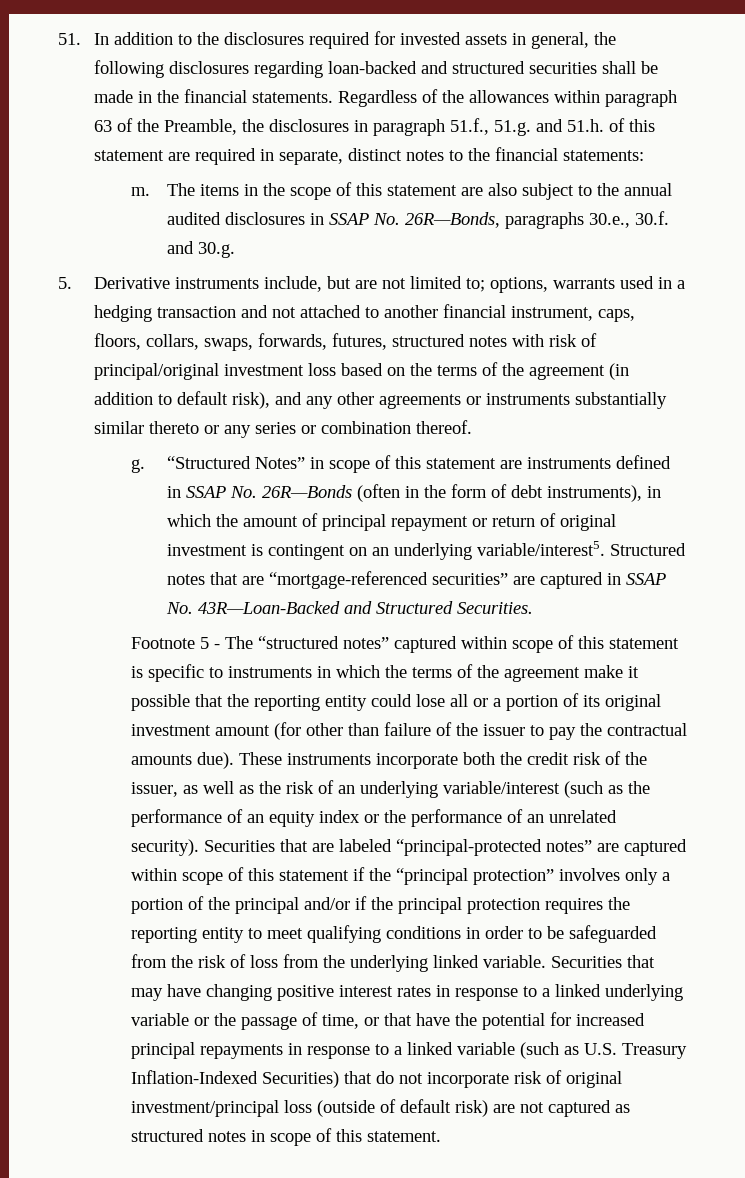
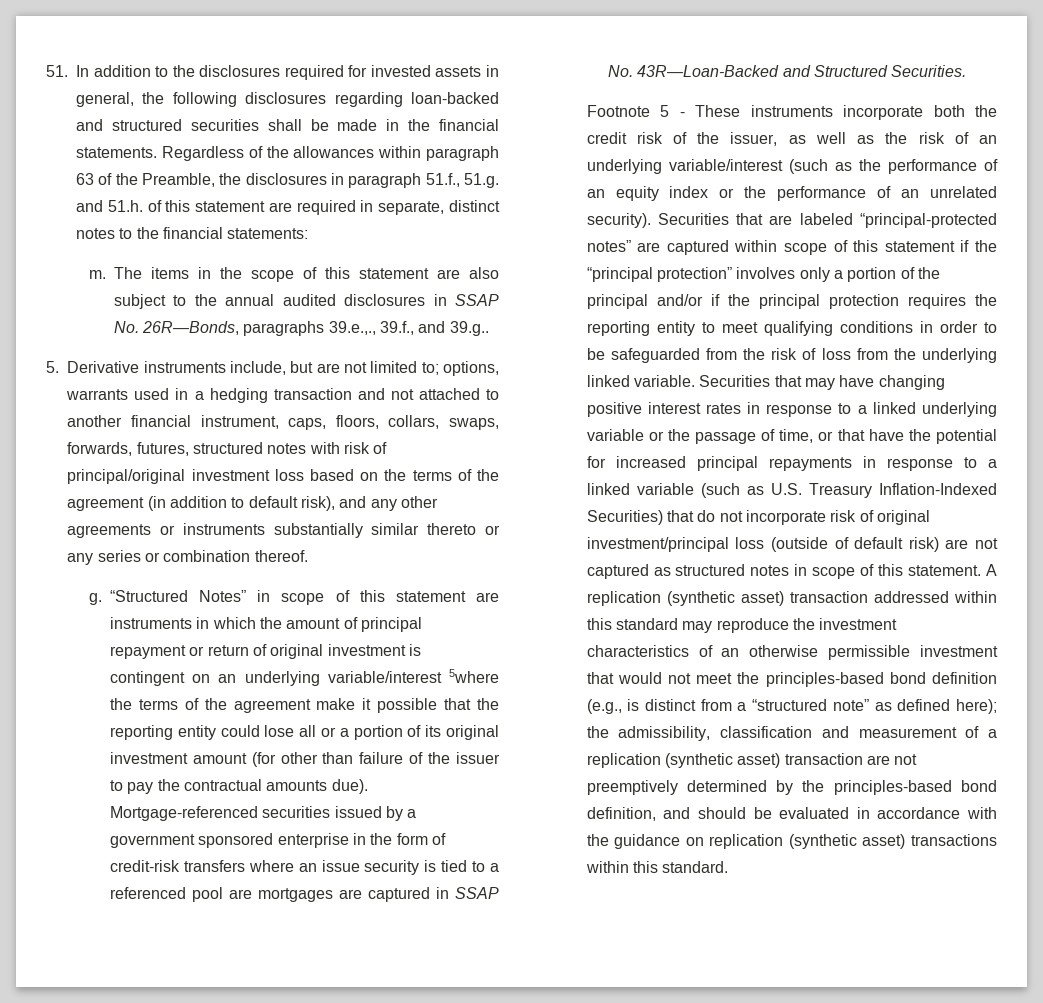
[589,211,670,228] [167,241,236,258] 30.e., 30.f. and 30.g. -> [328,321,489,336] 39.e.,., 39.f., and 39.g..
[616,455,672,469] [167,484,643,502] defined in SSAP No. 26R—Bonds (often in the form of debt instruments), -> (192, 623) none
[477,541,687,556] [167,571,667,589] [166,601,534,614] [130,635,679,653] [130,664,380,682] variable/interest5. Structured notes that are “mortgage-referenced securities” are captured in SSAP No. 43R—Loan-Backed and Structured Securities. // Footnote 5 - The “structured notes” captured within scope of this statement is specific to instruments in which -> [327,669,499,683] variable/interest 5where
(234, 760) none -> [109,806,417,821] [109,833,446,848] [109,860,499,875] [109,887,500,902] [607,65,967,77] [586,105,685,117] Mortgage-referenced securities issued by a government sponsored enterprise in the form of credit-risk transfers where an issue security is tied to a referenced pool are mortgages are captured in SSAP No. 43R—Loan-Backed and Structured Securities. // Footnote 5 -
(441, 1136) none -> [986,564,997,576] [586,591,998,606] [586,618,898,633] [586,645,998,660] [586,672,997,687] [586,699,997,714] [586,726,998,741] [586,753,918,768] [586,780,997,795] [586,807,997,821] [586,834,997,849] [585,861,729,873] A replication (synthetic asset) transaction addressed within this standard may reproduce the investment characteristics of an otherwise permissible investment that would not meet the principles-based bond definition (e.g., is distinct from a “structured note” as defined here); the admissibility, classification and measurement of a replication (synthetic asset) transaction are not preemptively determined by the principles-based bond definition, and should be evaluated in accordance with the guidance on replication (synthetic asset) transactions within this standard.

